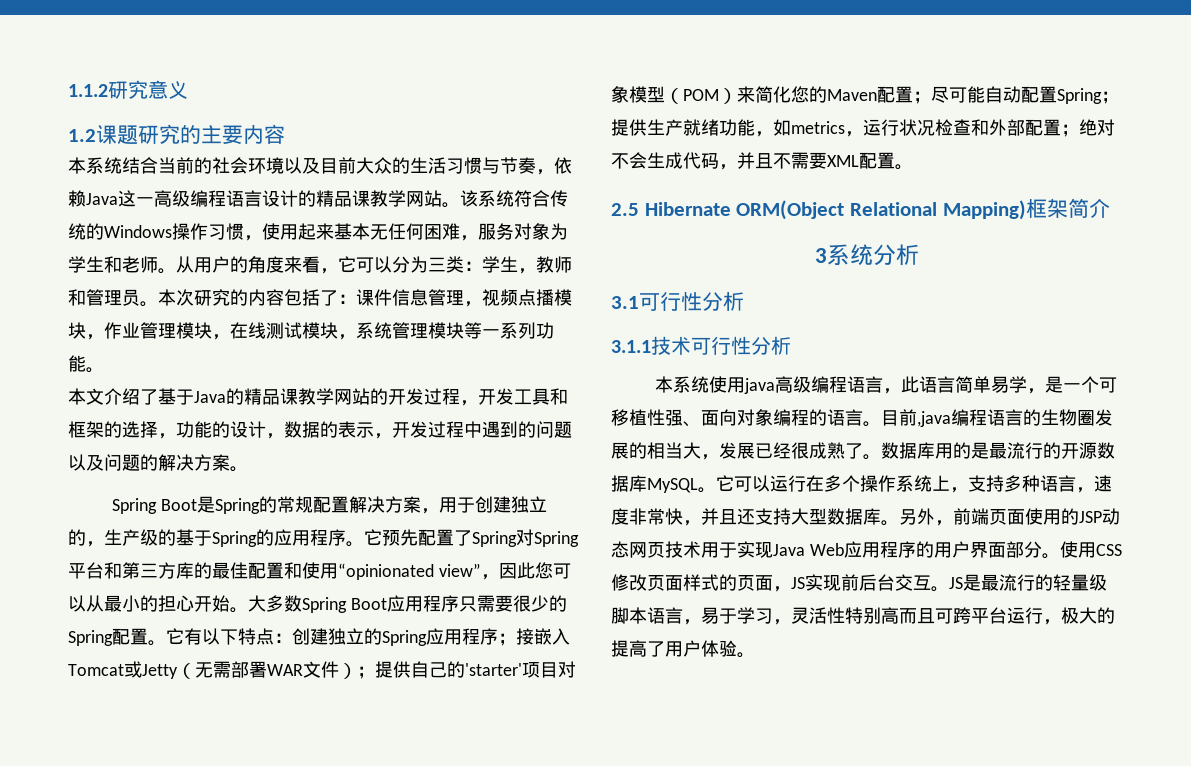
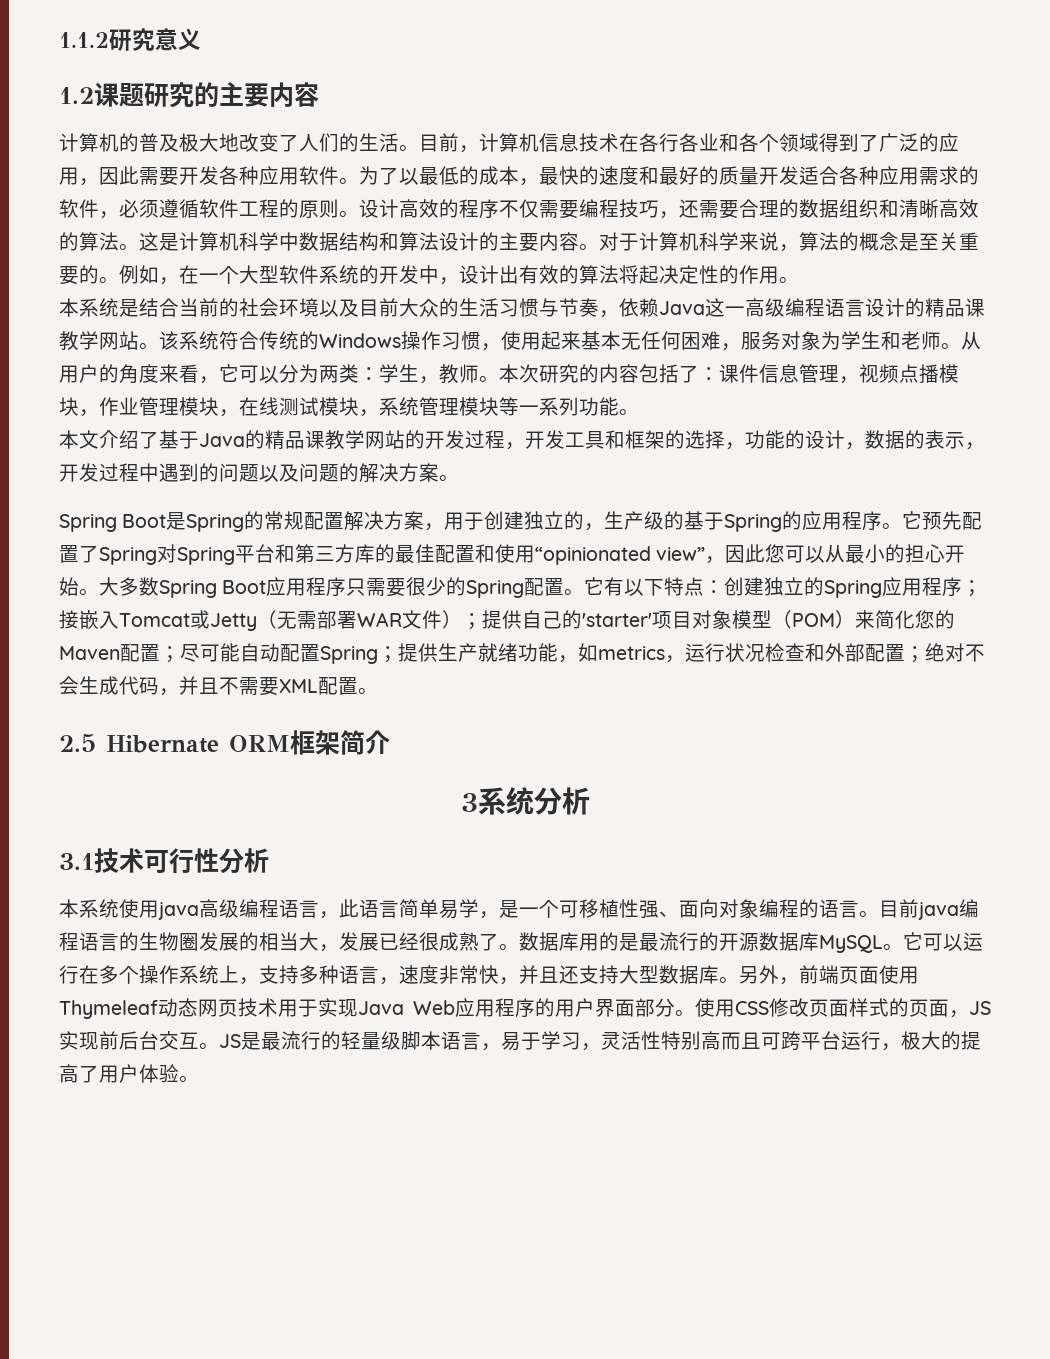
[68,157,122,174] // 本系统 -> [59,133,959,153] [59,166,979,186] [59,199,979,219] [59,232,979,252] [59,265,799,285] [59,298,139,317] // 计算机的普及极大地改变了人们的生活。目前，计算机信息技术在各行各业和各个领域得到了广泛的应用，因此需要开发各种应用软件。为了以最低的成本，最快的速度和最好的质量开发适合各种应用需求的软件，必须遵循软件工程的原则。设计高效的程序不仅需要编程技巧，还需要合理的数据组织和清晰高效的算法。这是计算机科学中数据结构和算法设计的主要内容。对于计算机科学来说，算法的概念是至关重要的。例如，在一个大型软件系统的开发中，设计出有效的算法将起决定性的作用。 // 本系统是
[428,257,446,272] 三 -> [319,365,339,383] 两
[68,289,140,306] 和管理员 -> (479, 373) none
[736,200,1026,220] ORM(Object Relational Mapping) -> [229,735,290,752] ORM
[639,292,744,311] [611,340,651,353] 可行性分析 // 3.1.1 -> (94, 861) none
[917,411,951,427] ,java -> [918,902,959,920] java
[1061,508,1102,525] 的JSP -> [59,1000,158,1019] Thymeleaf

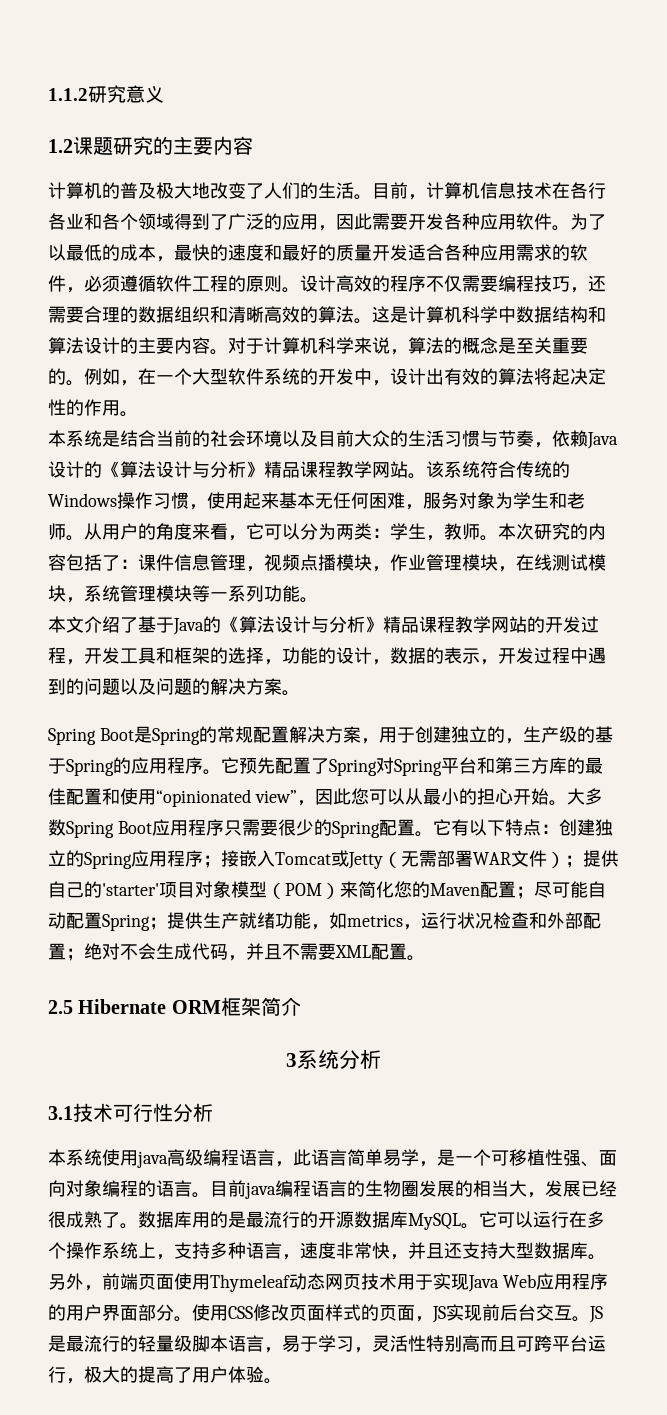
[705,298,985,317] 这一高级编程语言设计的精品课 -> [48,461,336,478] 设计的《算法设计与分析》精品课程
[265,430,325,449] 精品课 -> [221,616,455,633] 《算法设计与分析》精品课程

